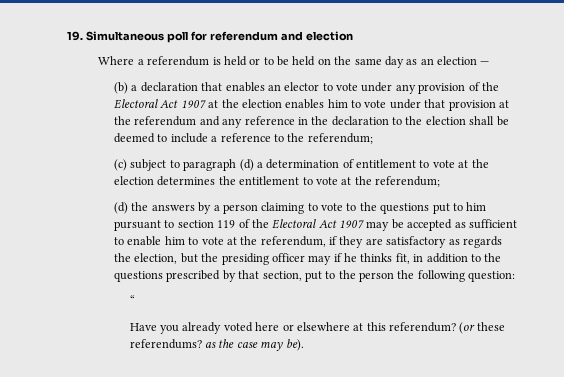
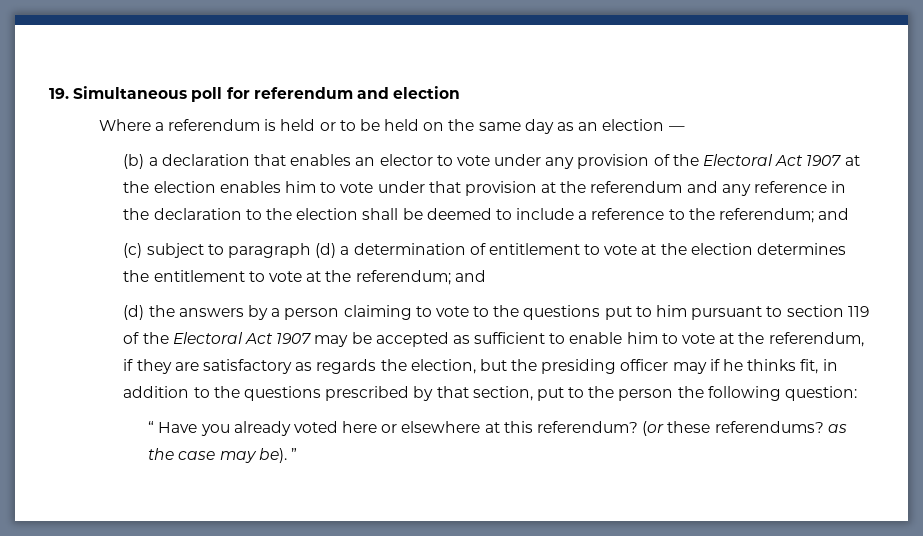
(373, 138) none -> [818,208,850,220] and
(441, 181) none -> [454,270,486,282] and
(135, 300) // -> (155, 427) none
(304, 345) none -> [290,448,297,460] ”

